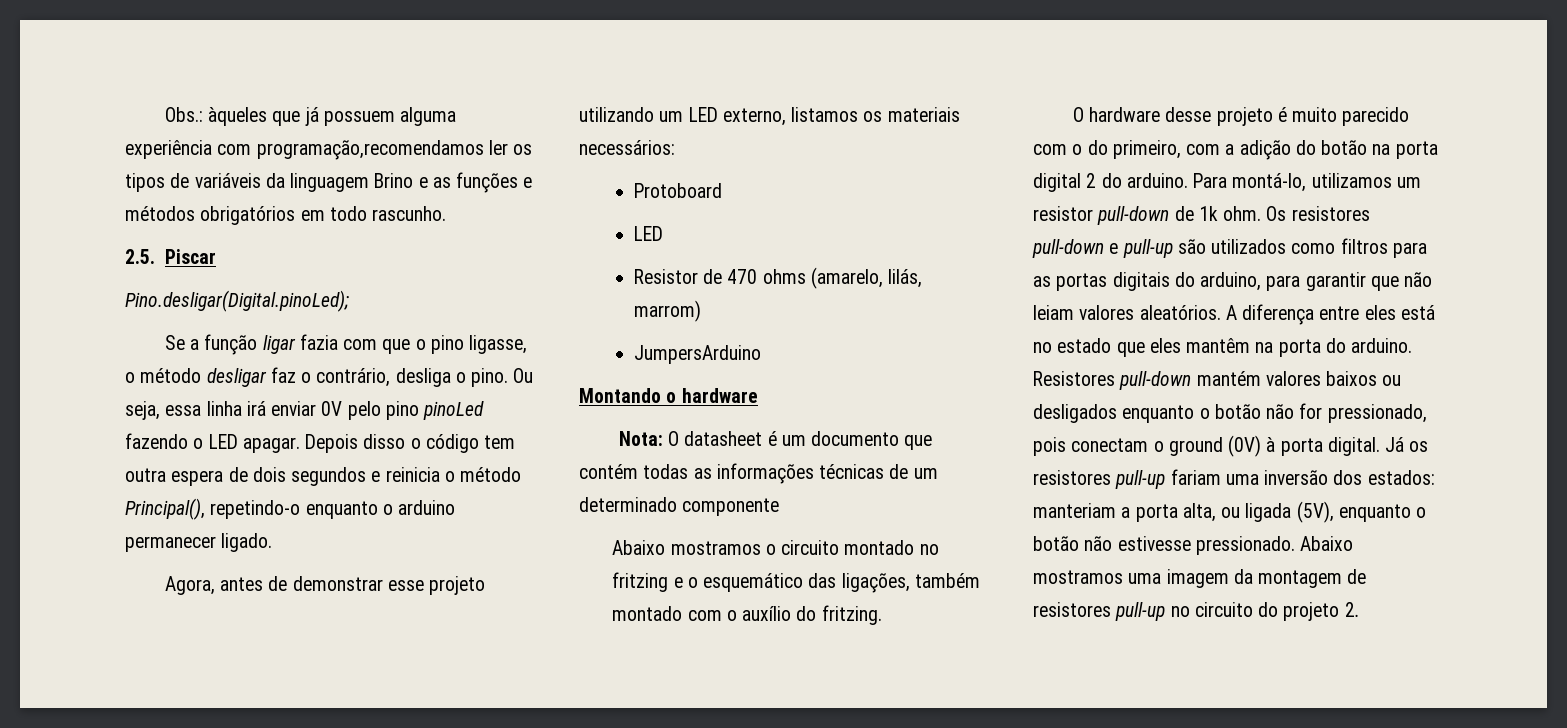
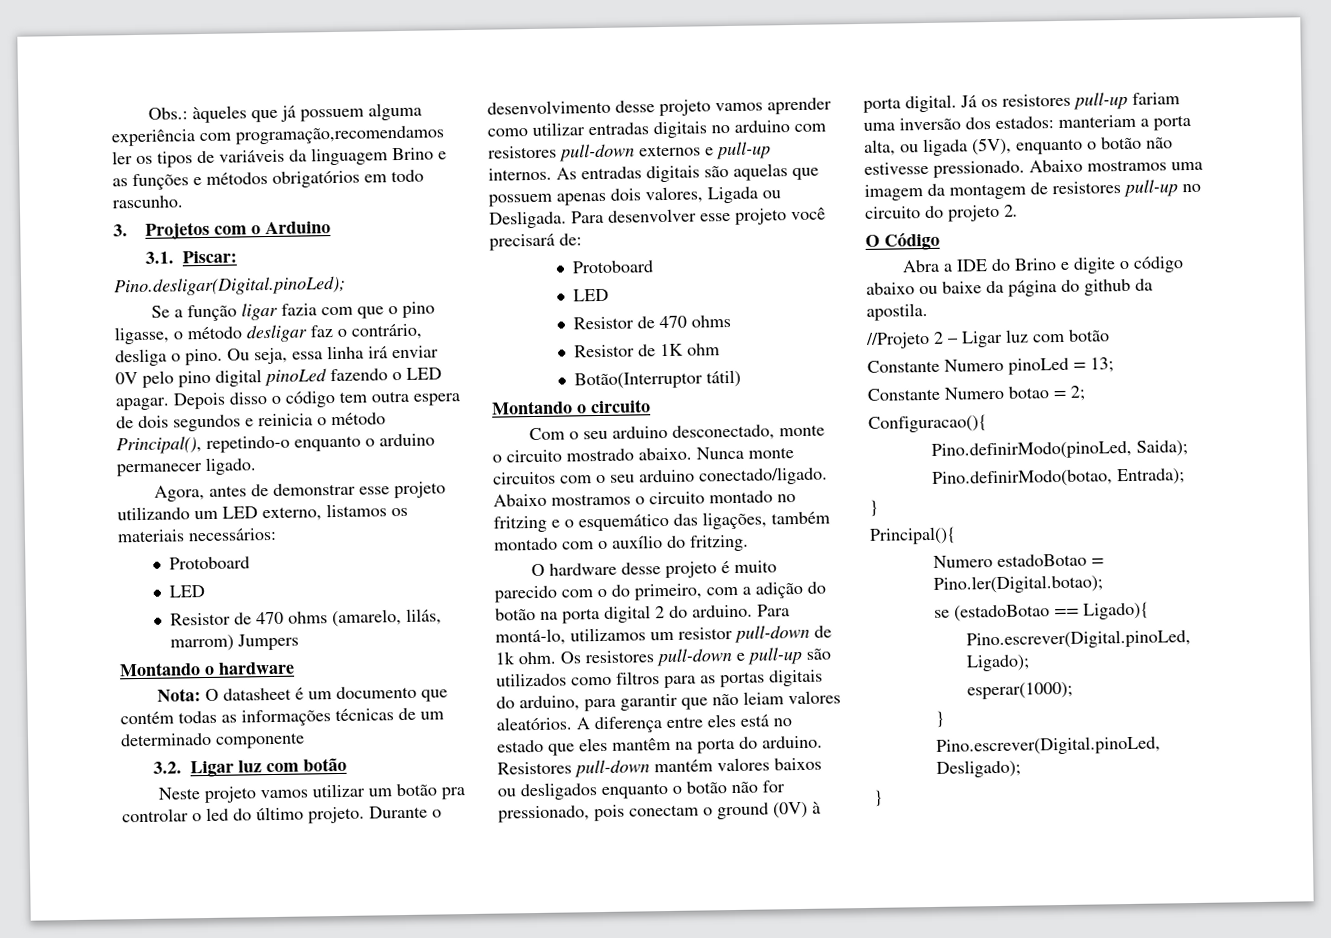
[125,249,216,264] 2.5. Piscar -> [113,221,331,240] [144,250,237,264] 3. Projetos com o Arduino // 3.1. Piscar:
(419, 410) none -> [215,369,262,387] digital
[633,345,761,364] // JumpersArduino -> [237,633,300,651] Jumpers
(780, 507) none -> [152,757,347,778] [158,783,466,804] [122,805,442,824] [487,97,832,117] [487,120,826,139] [488,141,771,162] [488,163,819,183] [488,186,781,207] [489,207,826,229] [489,233,582,251] [571,260,654,274] [572,288,609,302] [572,314,731,330] [573,343,720,358] [573,369,741,390] [491,399,651,415] [529,424,826,441] [492,446,794,463] [493,466,828,486] 3.2. Ligar luz com botão // Neste projeto vamos utilizar um botão pra controlar o led do último projeto. Durante o desenvolvimento desse projeto vamos aprender como utilizar entradas digitais no arduino com resistores pull-down externos e pull-up internos. As entradas digitais são aquelas que possuem apenas dois valores, Ligada ou Desligada. Para desenvolver esse projeto você precisará de: // Protoboard // LED // Resistor de 470 ohms // Resistor de 1K ohm // Botão(Interruptor tátil) // Montando o circuito // Com o seu arduino desconectado, monte o circuito mostrado abaixo. Nunca monte circuitos com o seu arduino conectado/ligado.
(1360, 609) none -> [865,231,940,251] [902,256,1185,274] [866,278,1153,297] [866,303,928,321] [865,329,1110,349] [867,357,1114,375] [867,385,1086,401] [868,414,988,433] [931,440,1189,460] [932,468,1186,488] [869,499,879,517] [869,526,957,545] [933,553,1105,568] [933,574,1104,594] [934,601,1151,622] [965,629,1191,650] [965,654,1030,672] [966,681,1073,700] [935,710,946,728] [936,735,1162,756] [936,759,1022,778] [873,789,884,807] // O Código // Abra a IDE do Brino e digite o código abaixo ou baixe da página do github da apostila. // //Projeto 2 – Ligar luz com botão // Constante Numero pinoLed = 13; // Constante Numero botao = 2; // Configuracao(){ // Pino.definirModo(pinoLed, Saida); // Pino.definirModo(botao, Entrada); // } // Principal(){ // Numero estadoBotao = Pino.ler(Digital.botao); // se (estadoBotao == Ligado){ // Pino.escrever(Digital.pinoLed, Ligado); // esperar(1000); // } // Pino.escrever(Digital.pinoLed, Desligado); // }

